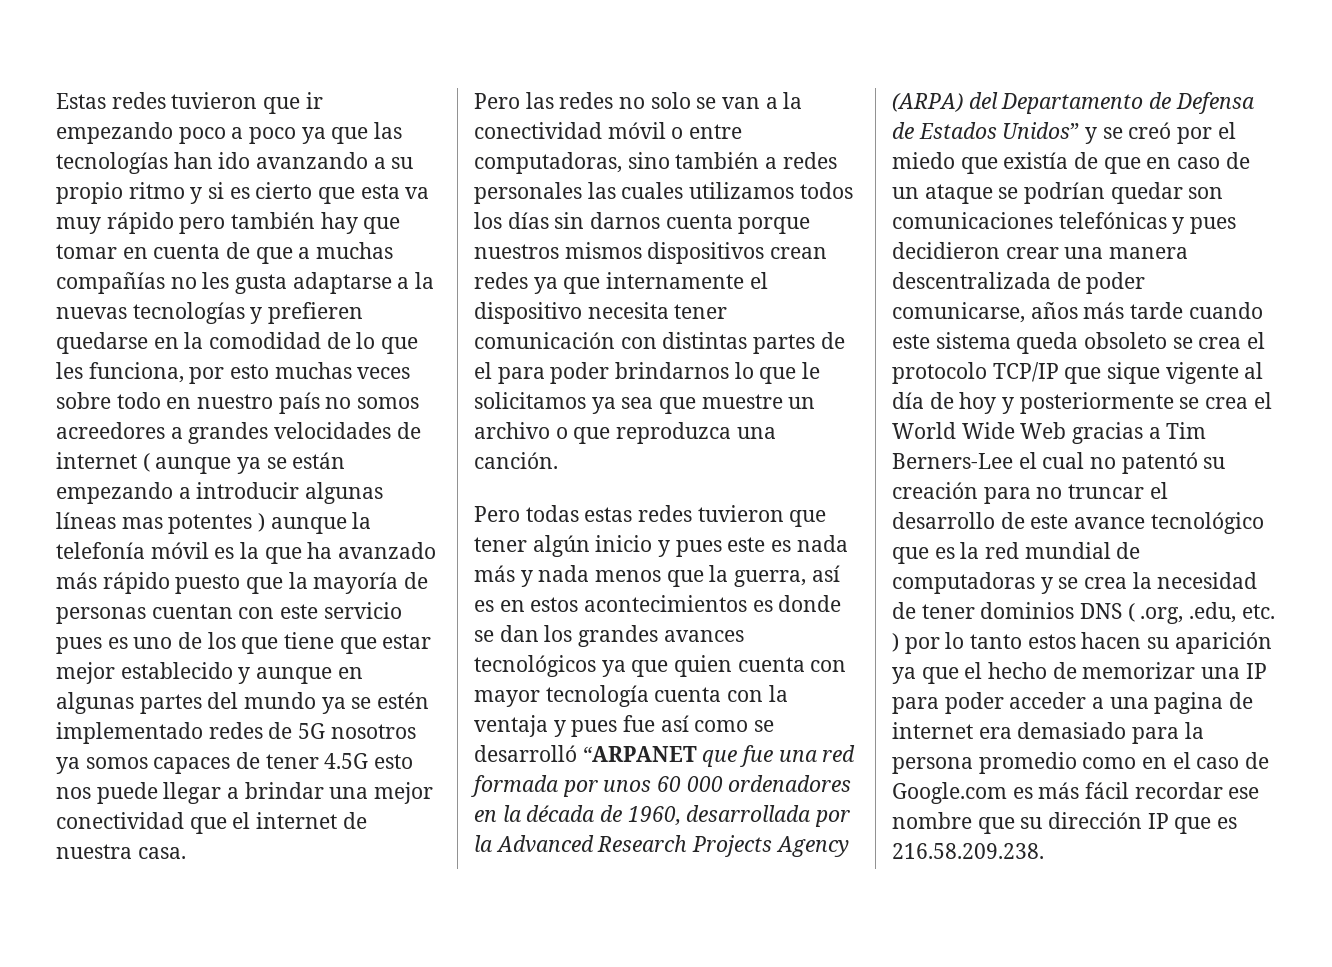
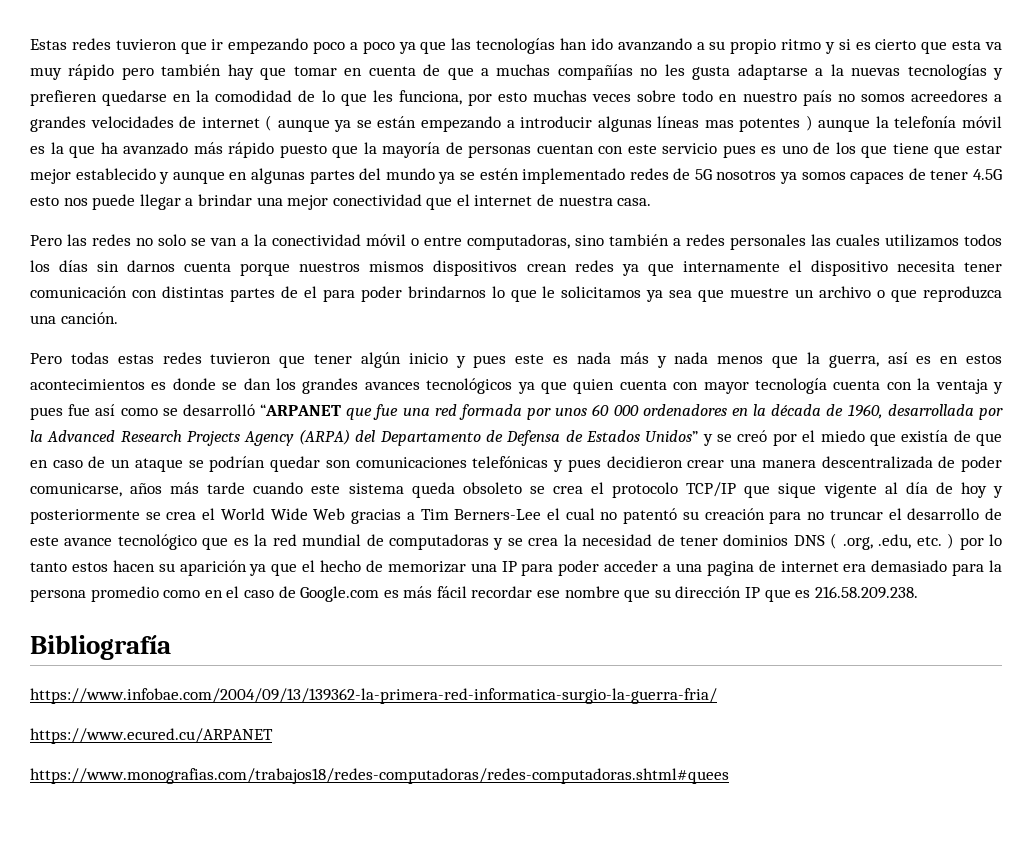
(1044, 851) none -> [30,635,171,660] [30,688,717,704] [30,728,273,744] [30,768,729,784] // Bibliografía // https://www.infobae.com/2004/09/13/139362-la-primera-red-informatica-surgio-la-guerra-fria/ // https://www.ecured.cu/ARPANET // https://www.monografias.com/trabajos18/redes-computadoras/redes-computadoras.shtml#quees

